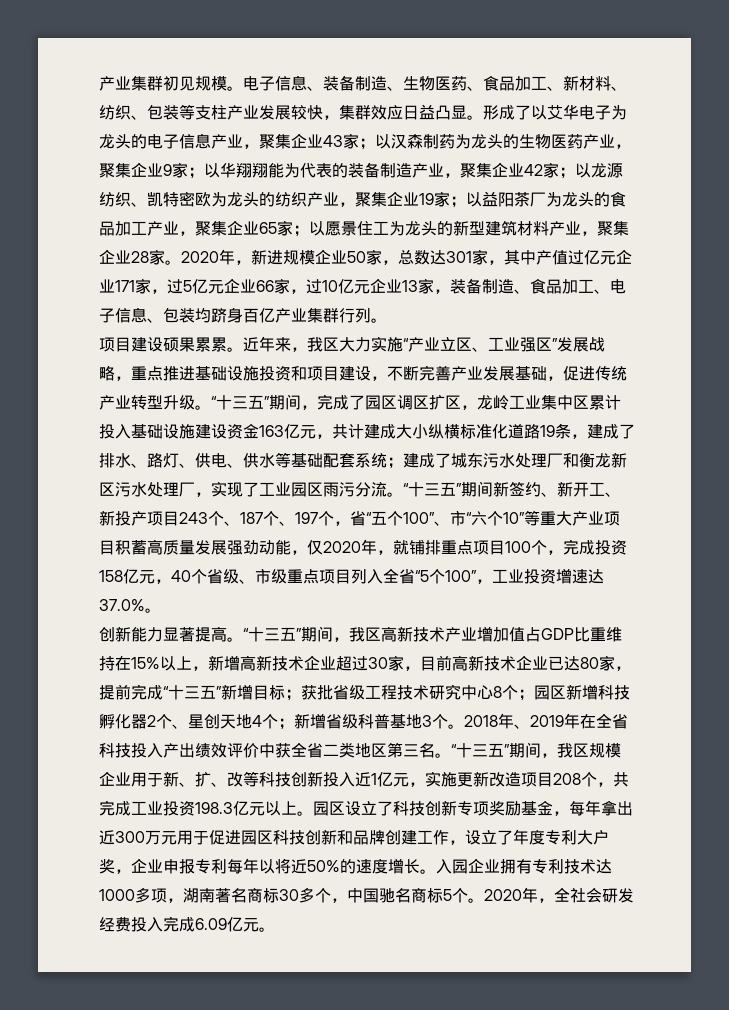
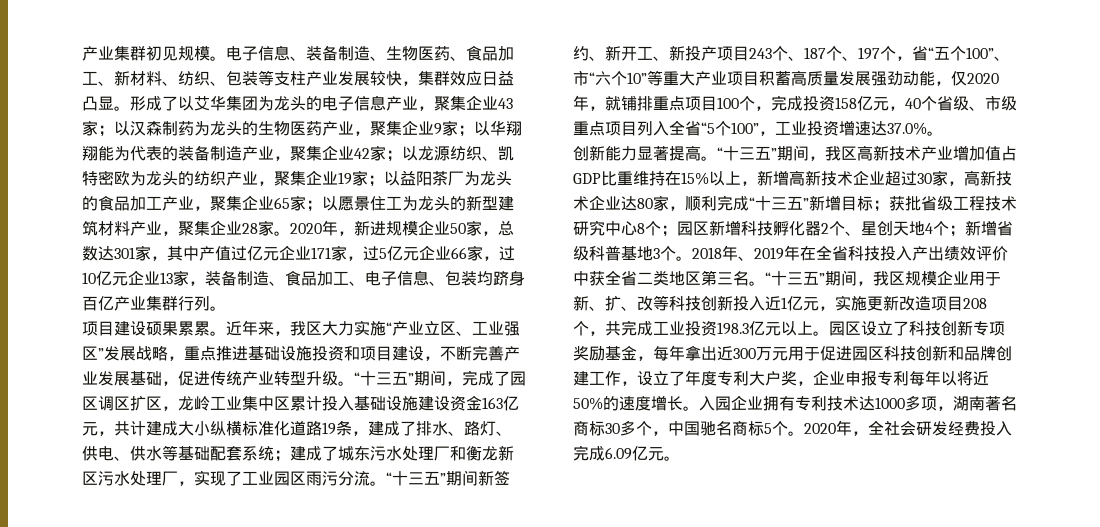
[579,105,611,120] 电子 -> [226,96,258,111] 集团
[420,655,564,671] 目前高新技术企业已 -> [964,170,1012,186] [573,195,621,211] 高新技术企业
[99,684,131,700] 提前 -> [685,196,717,211] 顺利

